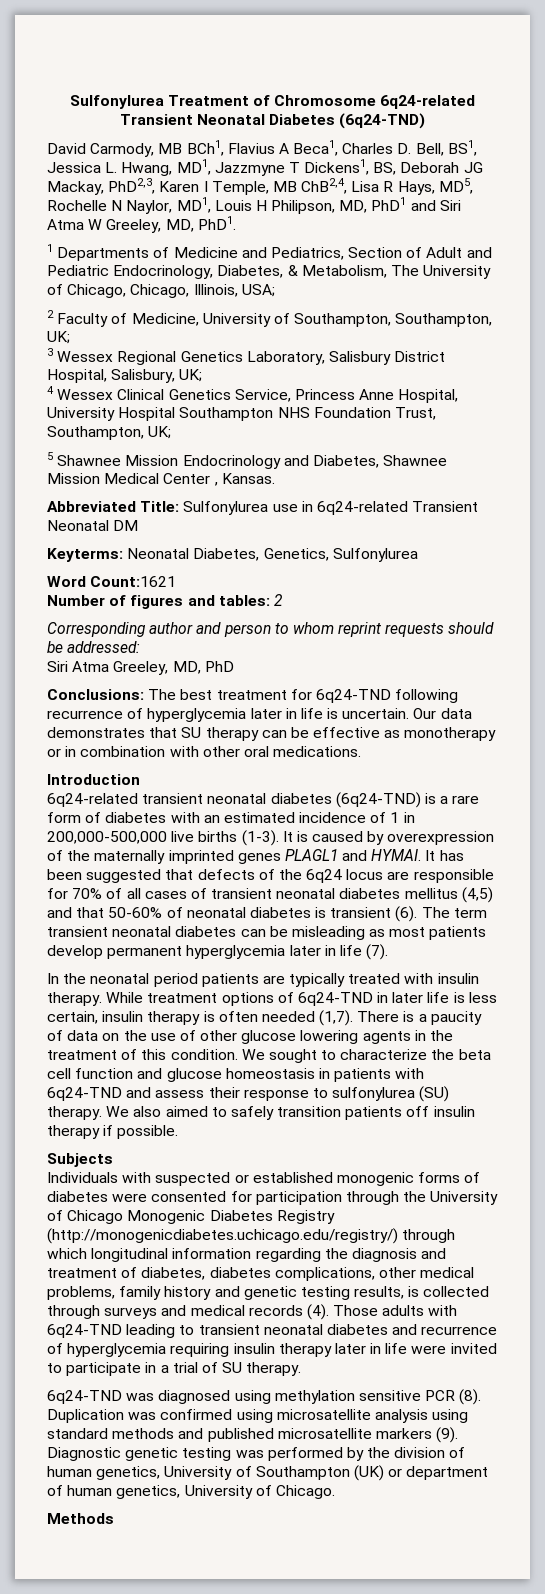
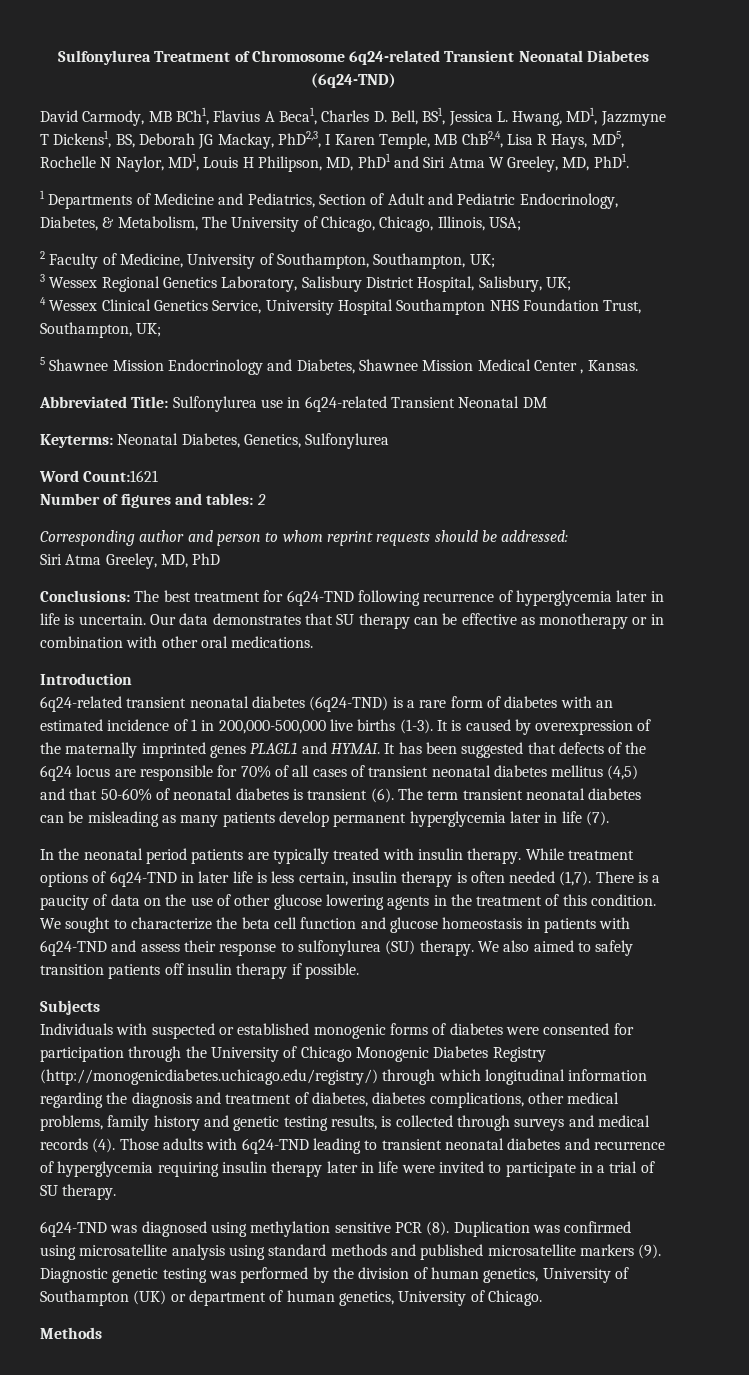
[159,181,208,192] Karen I -> [325,134,375,145] I Karen
[294,389,459,403] Princess Anne Hospital, -> (262, 307) none
[389,927,426,937] most -> [180,815,219,827] many

